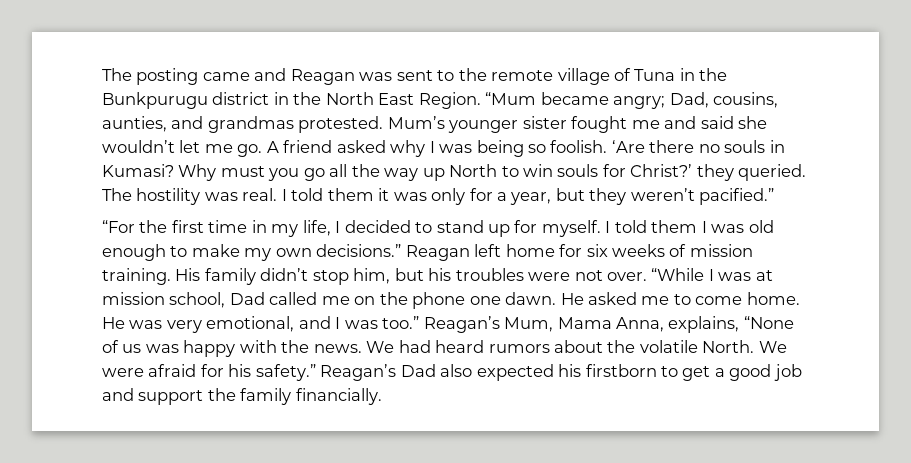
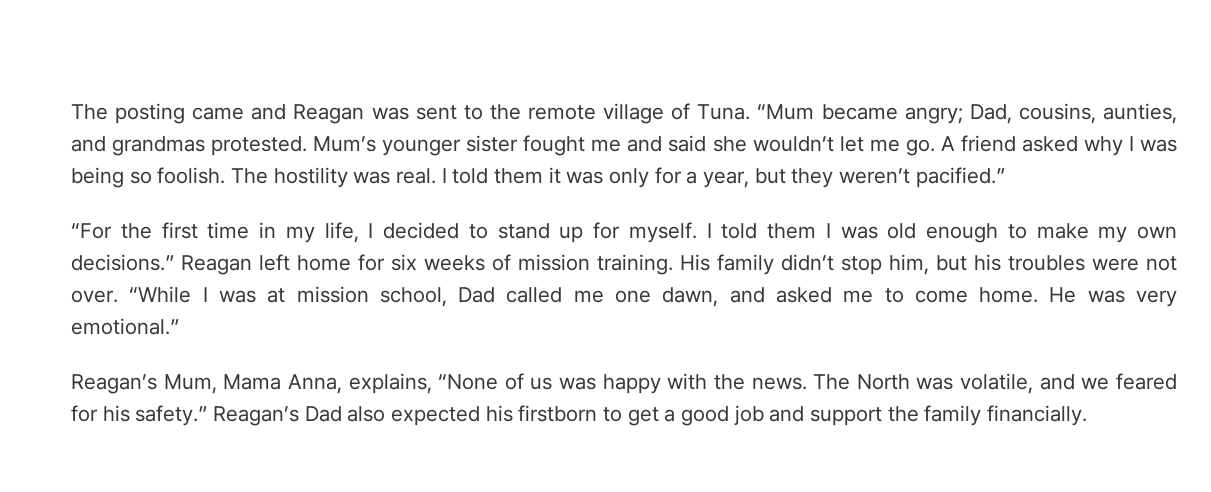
[634,68,728,81] [102,92,481,109] Tuna in the Bunkpurugu district in the North East Region. -> [697,104,751,120] Tuna.
[611,140,785,153] [102,164,807,181] ‘Are there no souls in Kumasi? Why must you go all the way up North to win souls for Christ?’ they queried. -> (226, 175) none
[354,292,584,309] on the phone one dawn. He -> [615,287,765,307] one dawn, and
[206,316,420,332] emotional, and I was too.” -> [71,318,179,335] emotional.” //
[366,340,787,353] [102,364,197,377] We had heard rumors about the volatile North. We were afraid -> [813,373,1178,394] The North was volatile, and we feared

